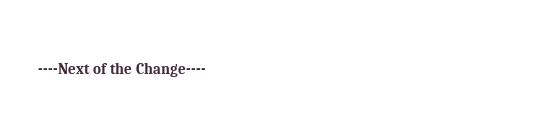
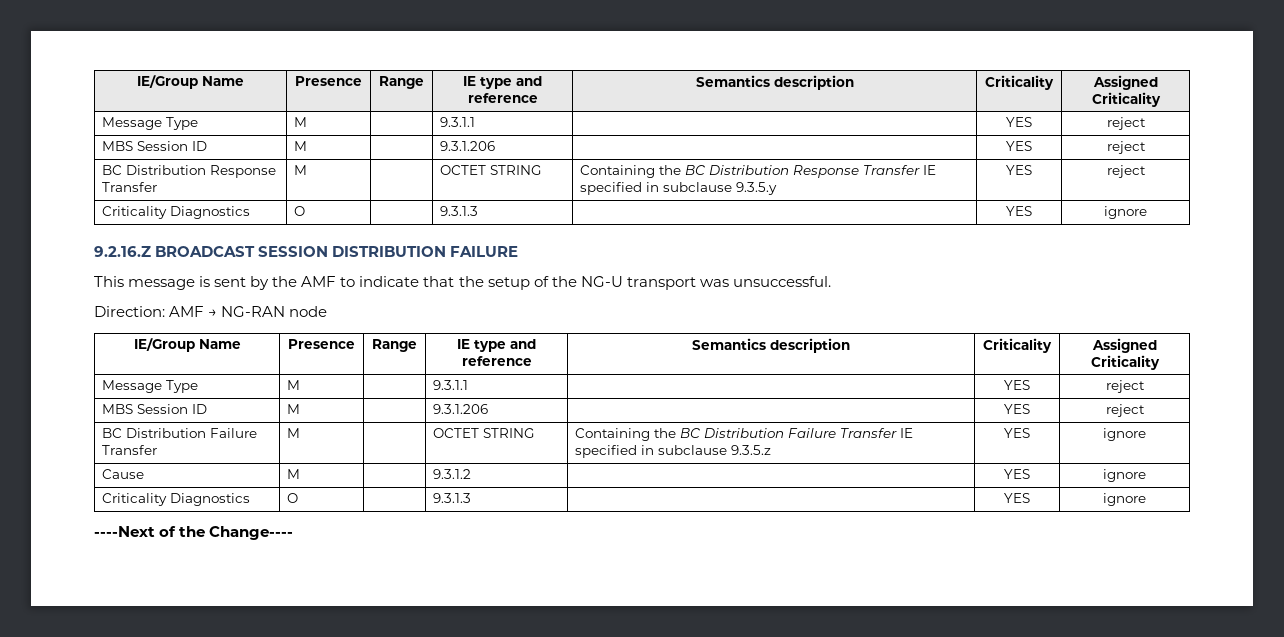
(38, 68) none -> [137,75,244,89] [295,76,362,86] [379,76,424,89] [463,76,542,89] [467,93,538,103] [695,75,854,90] [985,75,1054,90] [1092,75,1158,90] [1091,92,1161,107] [102,117,199,130] [294,117,308,127] [440,117,476,127] [1006,117,1032,127] [1106,117,1146,130] [102,141,208,151] [294,141,308,151] [440,141,496,151] [1006,141,1032,151] [1106,141,1146,154] [102,165,277,178] [102,182,158,192] [294,165,308,175] [440,165,542,175] [580,165,937,178] [580,182,778,195] [1006,165,1032,175] [1106,165,1146,178] [102,206,251,219] [294,206,306,216] [440,206,479,216] [1006,206,1032,216] [1104,206,1147,219] [94,246,519,257] [94,276,831,290] [94,306,328,317] [133,338,241,352] [288,339,355,349] [372,339,417,352] [457,339,536,352] [461,356,532,366] [692,338,850,353] [983,338,1052,353] [1091,338,1157,353] [1090,355,1160,370] [102,380,199,393] [287,380,301,390] [433,380,469,390] [1004,380,1030,390] [1105,380,1145,393] [102,404,208,414] [287,404,301,414] [433,404,489,414] [1004,404,1030,414] [1105,404,1145,417] [102,428,258,438] [102,445,158,455] [287,428,301,438] [433,428,535,438] [575,428,914,441] [575,445,772,458] [1004,428,1030,438] [1103,428,1146,441] [102,469,145,479] [287,469,301,479] [433,469,472,479] [1004,469,1030,479] [1103,469,1146,482] [102,493,251,506] [287,493,299,503] [433,493,472,503] [1004,493,1030,503] [1103,493,1146,506] IE/Group Name | Presence | Range | IE type and reference | Semantics description | Criticality | Assigned Criticality // Message Type | M | | 9.3.1.1 | | YES | reject // MBS Session ID | M | | 9.3.1.206 | | YES | reject // BC Distribution Response Transfer | M | | OCTET STRING | Containing the BC Distribution Response Transfer IE specified in subclause 9.3.5.y | YES | reject // Criticality Diagnostics | O | | 9.3.1.3 | | YES | ignore // 9.2.16.Z BROADCAST SESSION DISTRIBUTION FAILURE // This message is sent by the AMF to indicate that the setup of the NG-U transport was unsuccessful. // Direction: AMF → NG-RAN node // IE/Group Name | Presence | Range | IE type and reference | Semantics description | Criticality | Assigned Criticality // Message Type | M | | 9.3.1.1 | | YES | reject // MBS Session ID | M | | 9.3.1.206 | | YES | reject // BC Distribution Failure Transfer | M | | OCTET STRING | Containing the BC Distribution Failure Transfer IE specified in subclause 9.3.5.z | YES | ignore // Cause | M | | 9.3.1.2 | | YES | ignore // Criticality Diagnostics | O | | 9.3.1.3 | | YES | ignore //

